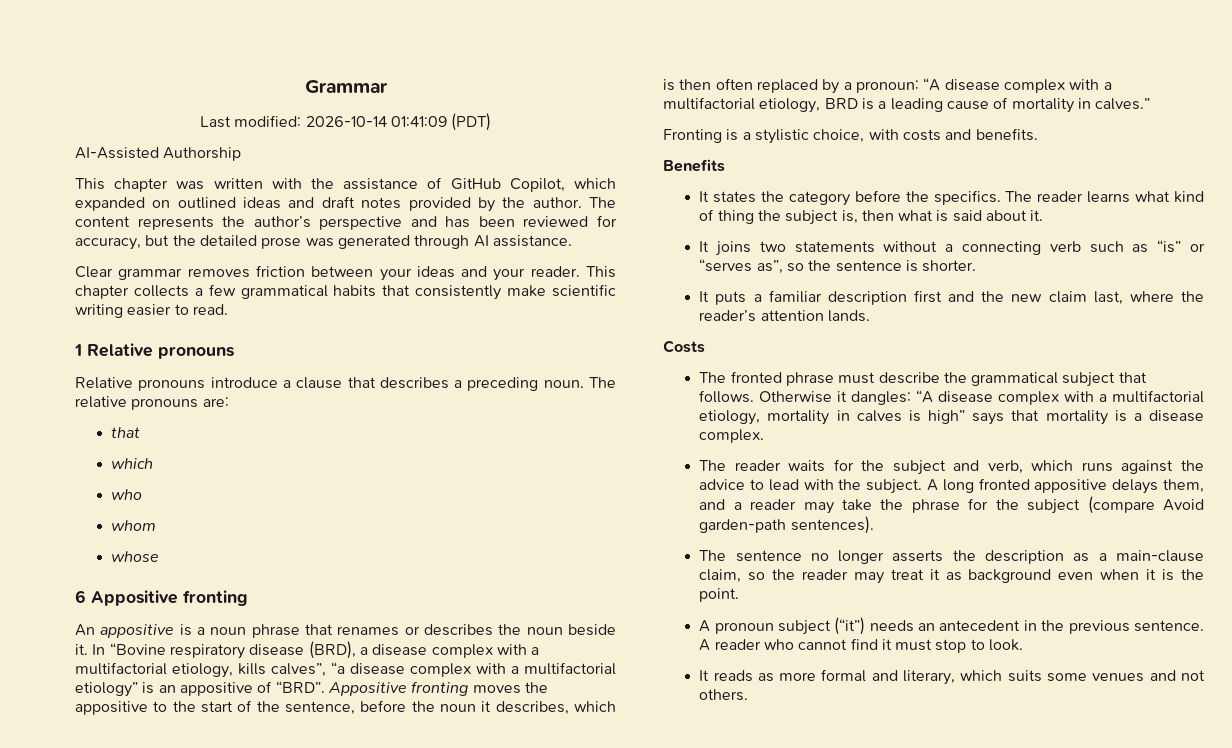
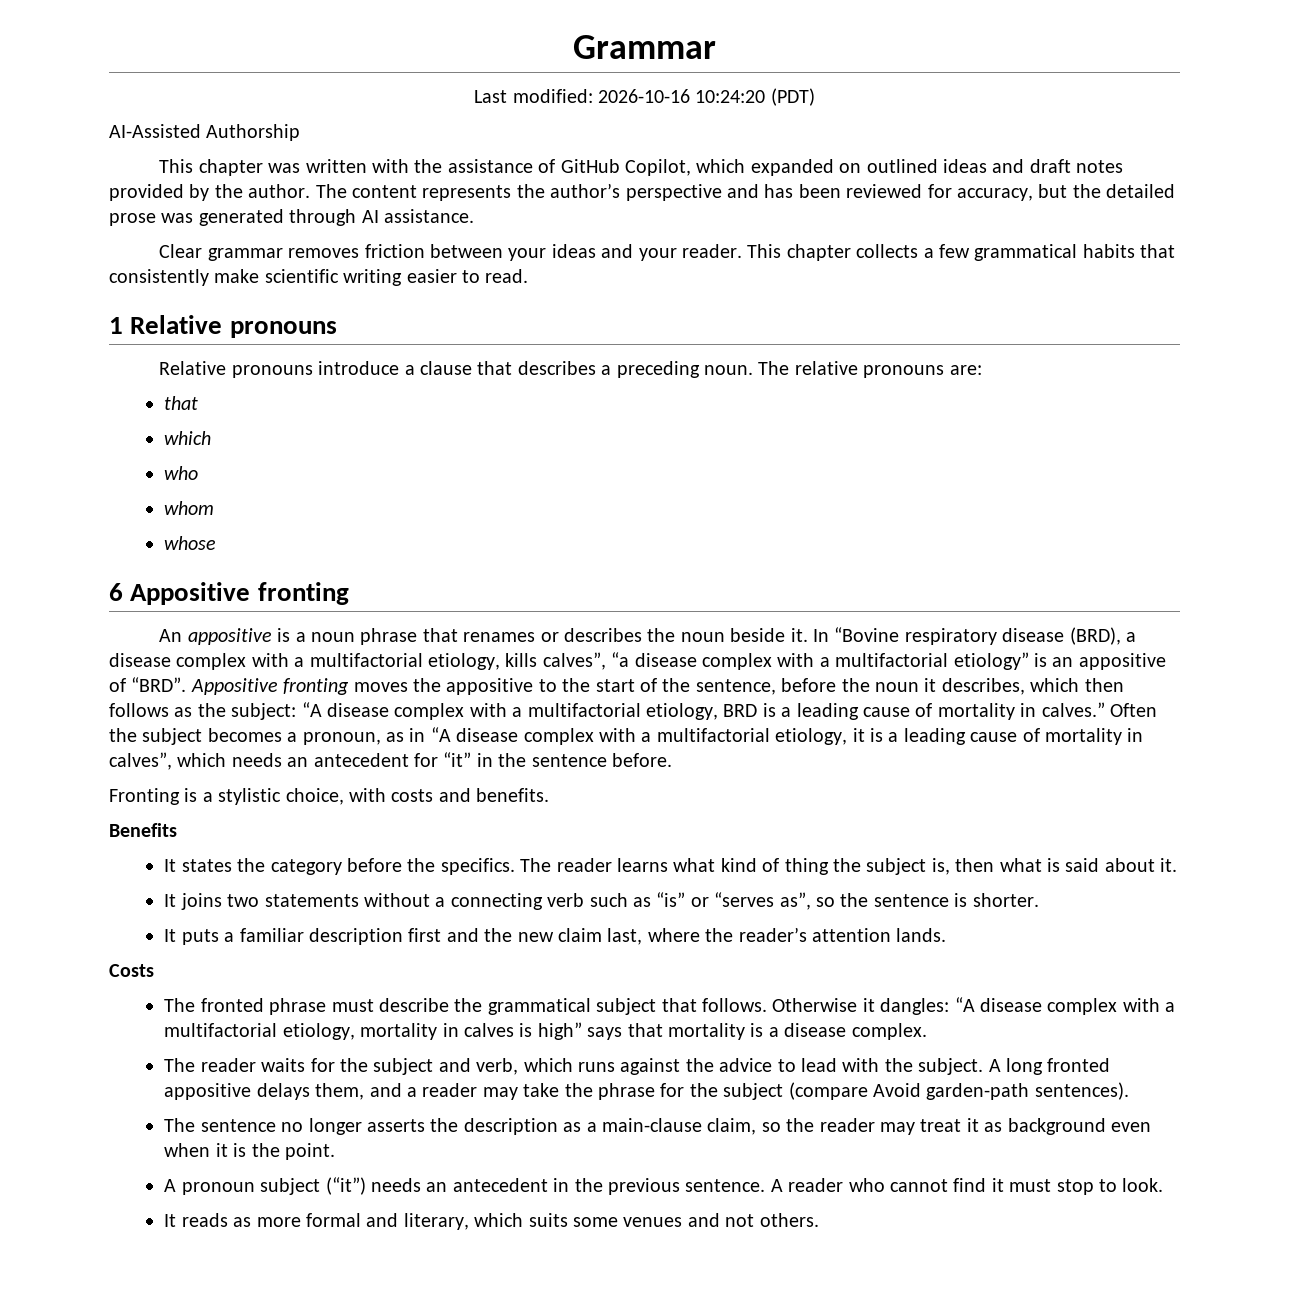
[305,116,447,127] 2026-10-14 01:41:09 -> [598,89,766,103] 2026-10-16 10:24:20
[663,78,919,94] is then often replaced by a pronoun: -> [1084,678,1124,692] [109,703,297,720] then follows as the subject:
(1151, 104) none -> [1109,703,1157,717] [109,727,1144,745] [109,752,672,770] Often the subject becomes a pronoun, as in “A disease complex with a multifactorial etiology, it is a leading cause of mortality in calves”, which needs an antecedent for “it” in the sentence before.

